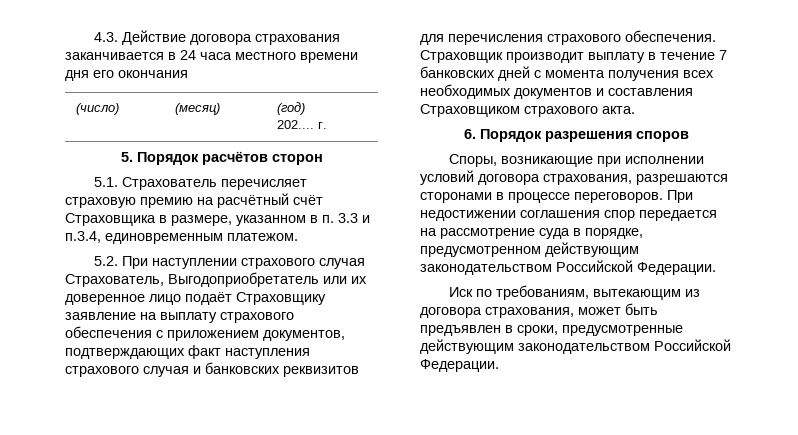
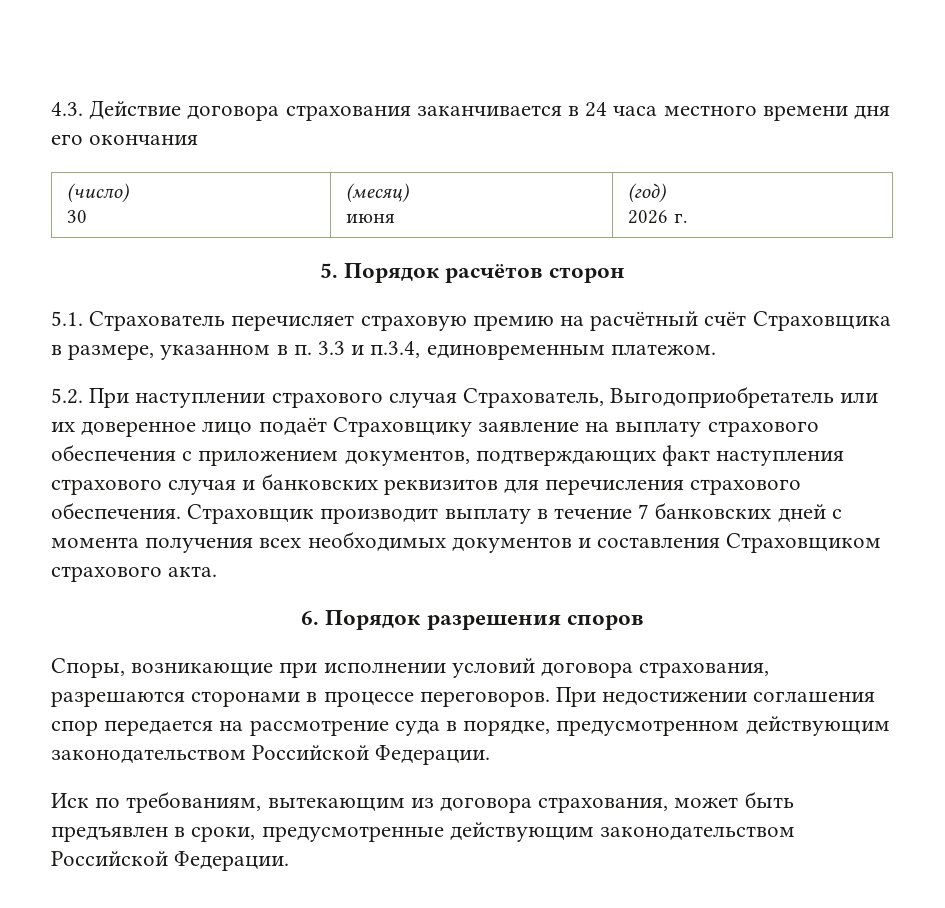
(119, 109) none -> [67,210,88,223] // 30
(220, 109) none -> [346,214,396,223] // июня
[276,120,314,129] 202.... -> [628,210,669,224] 2026

